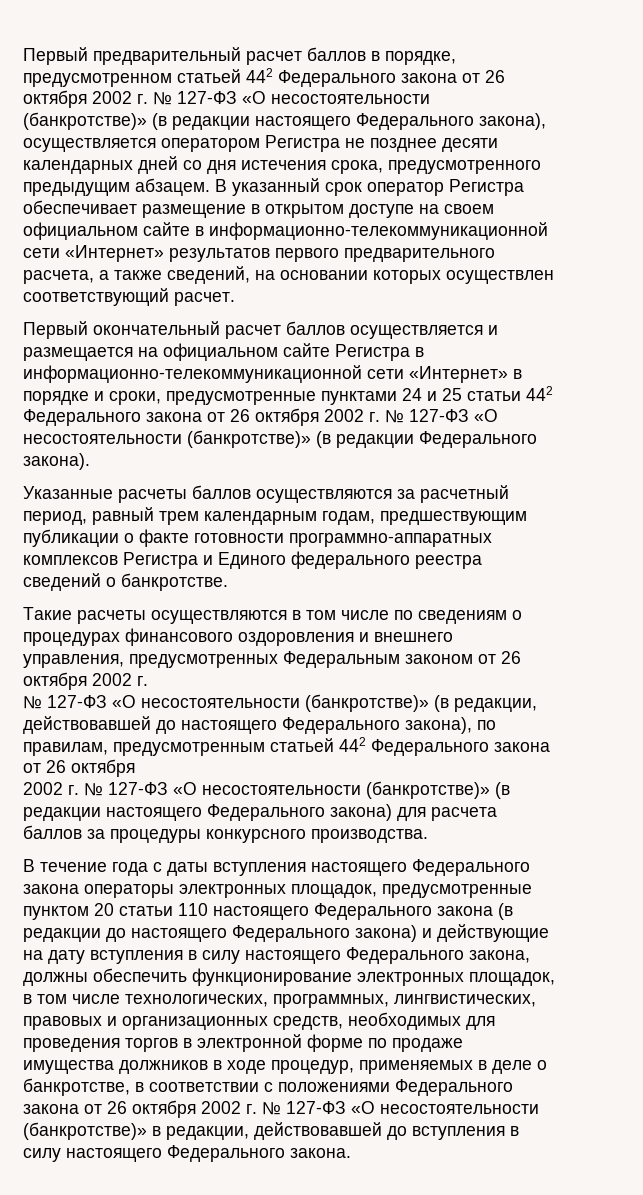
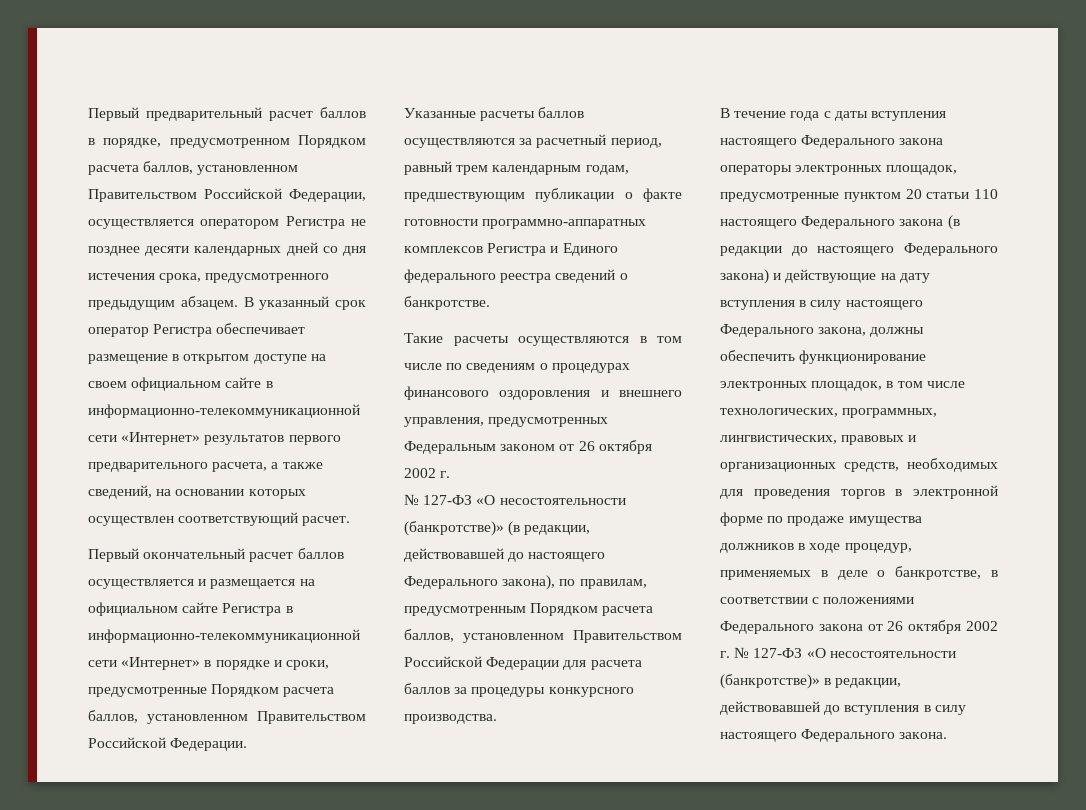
[177,68,505,87] [23,90,430,108] [23,112,546,130] статьей 442 Федерального закона от 26 октября 2002 г. № 127-ФЗ «О несостоятельности (банкротстве)» (в редакции настоящего Федерального закона), -> [298,135,366,148] [88,161,299,175] [88,188,366,202] Порядком расчета баллов, установленном Правительством Российской Федерации,
[321,386,553,405] [23,408,498,426] [23,430,537,448] [23,453,90,470] пунктами 24 и 25 статьи 442 Федерального закона от 26 октября 2002 г. № 127-ФЗ «О несостоятельности (банкротстве)» (в редакции Федерального закона). -> [211,684,335,697] [88,710,366,724] [88,737,248,751] Порядком расчета баллов, установленном Правительством Российской Федерации.
[270,737,550,756] [23,759,135,777] [23,781,510,799] [23,804,392,821] статьей 442 Федерального закона от 26 октября // 2002 г. № 127-ФЗ «О несостоятельности (банкротстве)» (в редакции настоящего Федерального закона) -> [530,603,654,616] [404,629,682,643] [404,656,560,670] Порядком расчета баллов, установленном Правительством Российской Федерации

